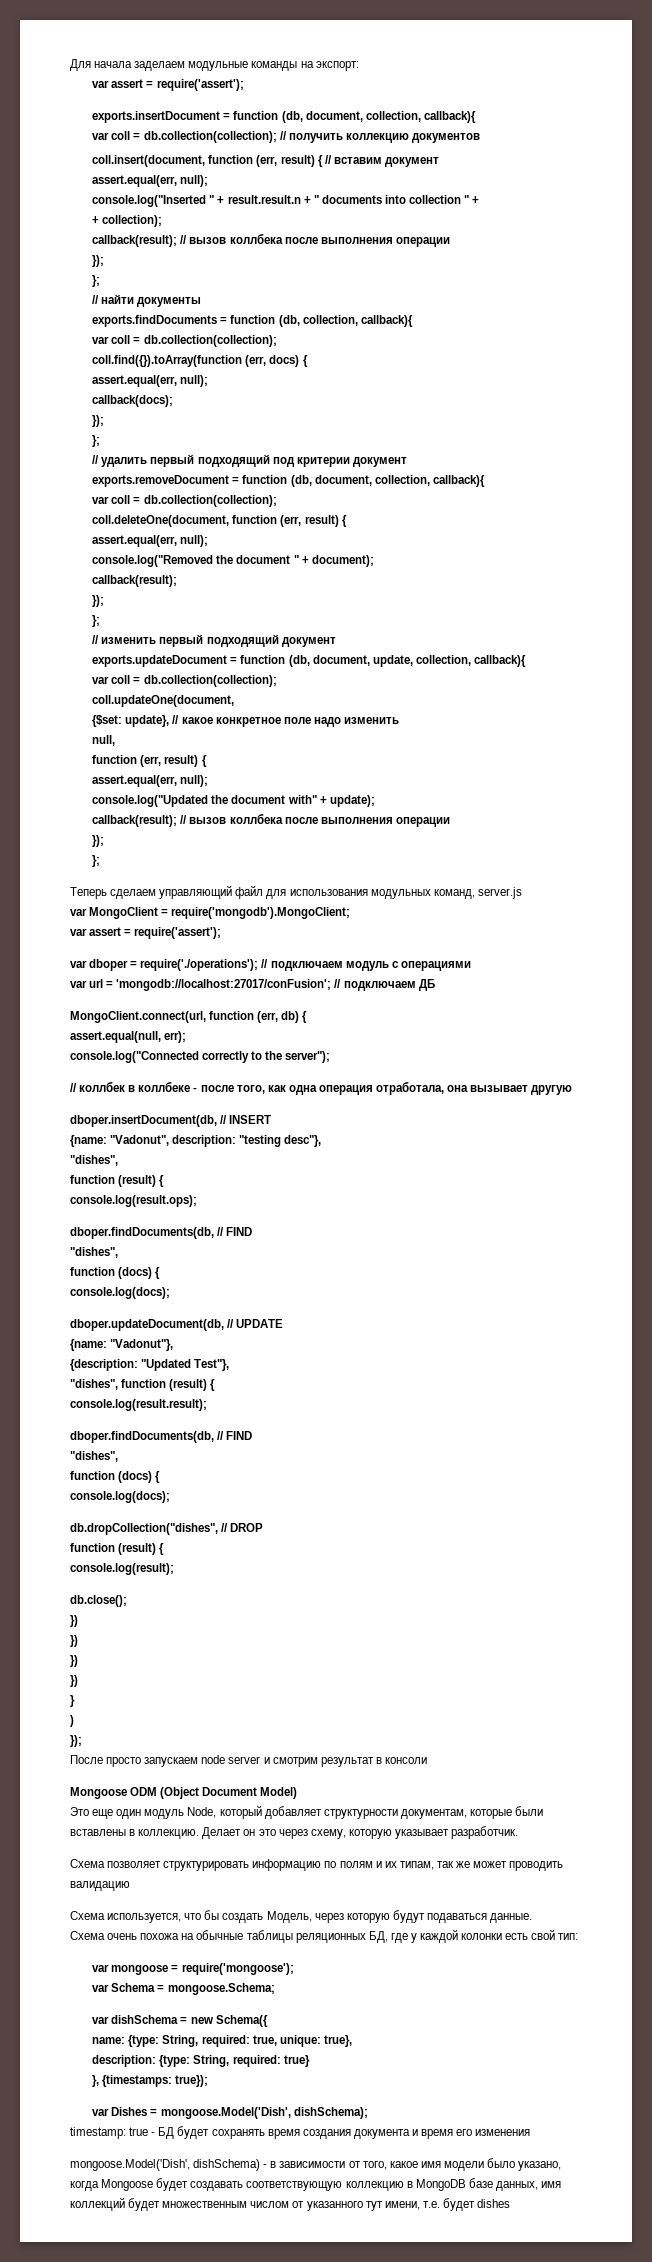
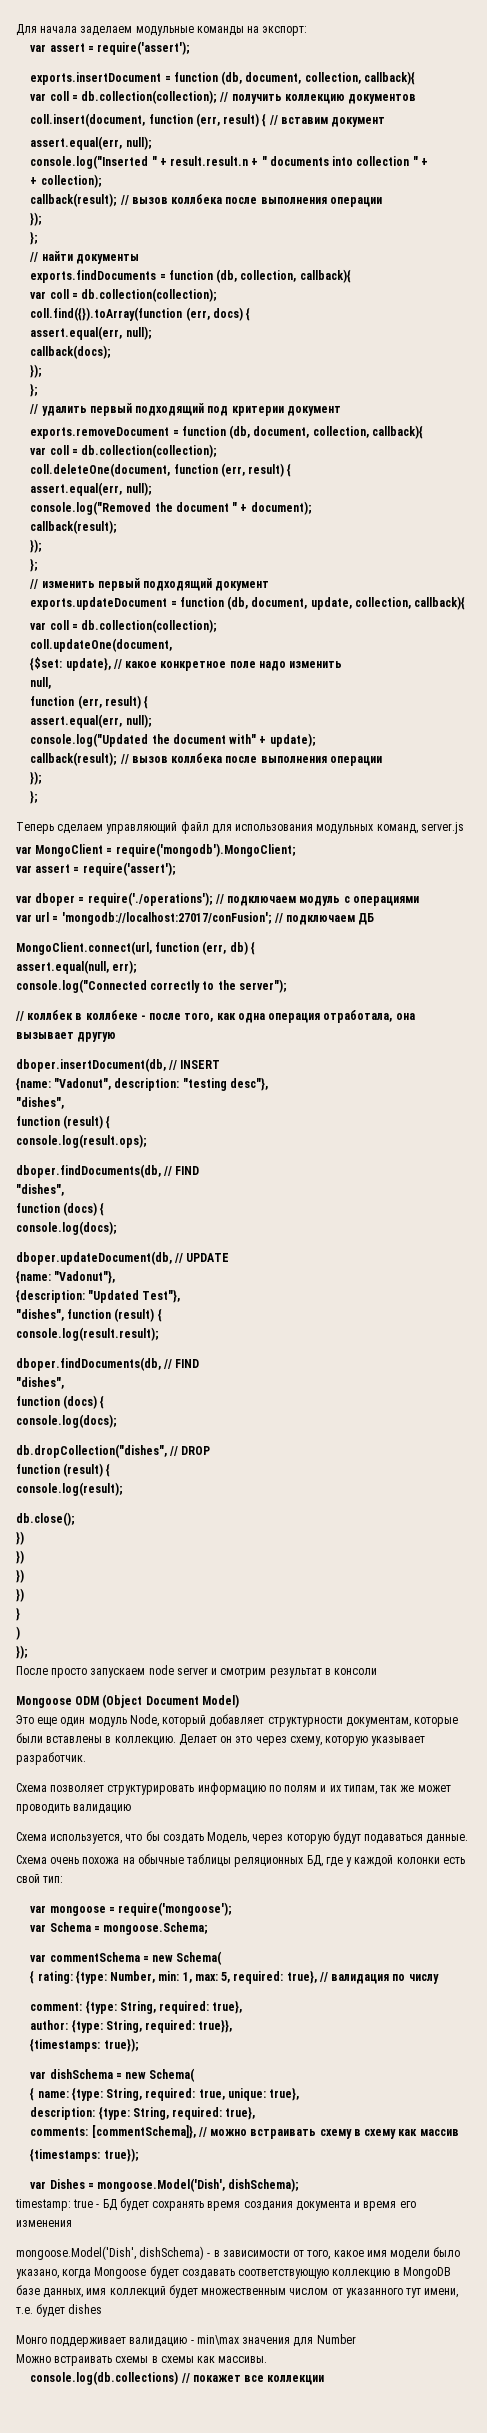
(275, 1989) none -> [30,1951,223,1965] [30,1970,439,1984] [30,2000,243,2014] [30,2019,233,2033] [30,2038,139,2052] // var commentSchema = new Schema( // { rating: {type: Number, min: 1, max: 5, required: true}, // валидация по числу // comment: {type: String, required: true}, // author: {type: String, required: true}}, // {timestamps: true});
[215,2015,268,2027] Schema({ // -> [149,2068,196,2082] [30,2087,35,2101] Schema( // {
[283,2055,310,2067] [92,2075,100,2087] true} // }, -> [225,2106,256,2120] [30,2125,459,2139] true}, // comments: [commentSchema]}, // можно встраивать схему в схему как массив //
(511, 2203) none -> [16,2334,356,2347] [16,2354,268,2366] [30,2371,325,2385] // Монго поддерживает валидацию - min\max значения для Number // Можно встраивать схемы в схемы как массивы. // console.log(db.collections) // покажет все коллекции

